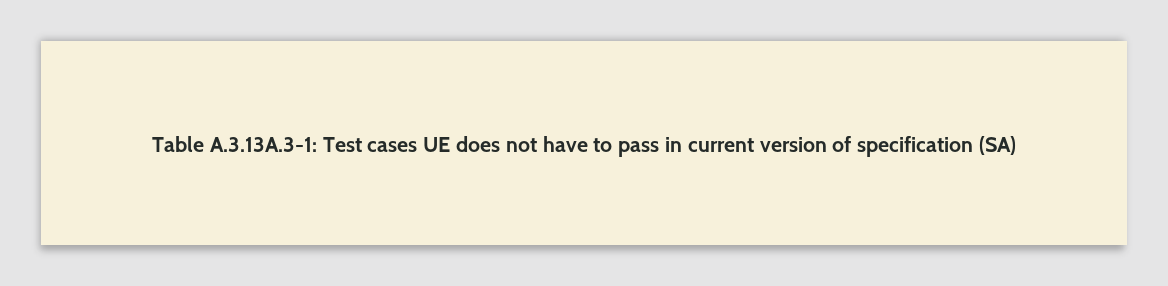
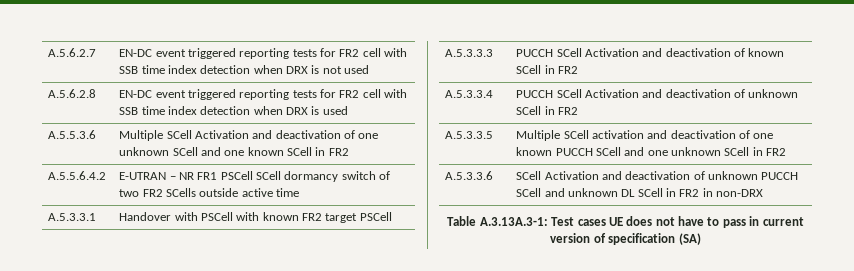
(151, 144) none -> [48,48,97,57] [119,48,408,59] [119,65,370,74] [48,89,97,98] [119,89,408,100] [119,106,348,115] [48,130,97,139] [119,130,379,141] [119,147,349,156] [48,171,107,180] [119,171,391,182] [119,188,300,197] [48,213,97,221] [119,212,392,223] [445,49,494,57] [516,48,785,57] [516,65,578,74] [445,90,494,98] [516,89,799,98] [516,106,578,115] [445,131,494,139] [516,130,774,141] [516,147,787,156] [445,171,494,180] [516,171,799,180] [516,188,764,197] A.5.6.2.7 | EN-DC event triggered reporting tests for FR2 cell with SSB time index detection when DRX is not used // A.5.6.2.8 | EN-DC event triggered reporting tests for FR2 cell with SSB time index detection when DRX is used // A.5.5.3.6 | Multiple SCell Activation and deactivation of one unknown SCell and one known SCell in FR2 // A.5.5.6.4.2 | E-UTRAN – NR FR1 PSCell SCell dormancy switch of two FR2 SCells outside active time // A.5.3.3.1 | Handover with PSCell with known FR2 target PSCell // A.5.3.3.3 | PUCCH SCell Activation and deactivation of known SCell in FR2 // A.5.3.3.4 | PUCCH SCell Activation and deactivation of unknown SCell in FR2 // A.5.3.3.5 | Multiple SCell activation and deactivation of one known PUCCH SCell and one unknown SCell in FR2 // A.5.3.3.6 | SCell Activation and deactivation of unknown PUCCH SCell and unknown DL SCell in FR2 in non-DRX //

